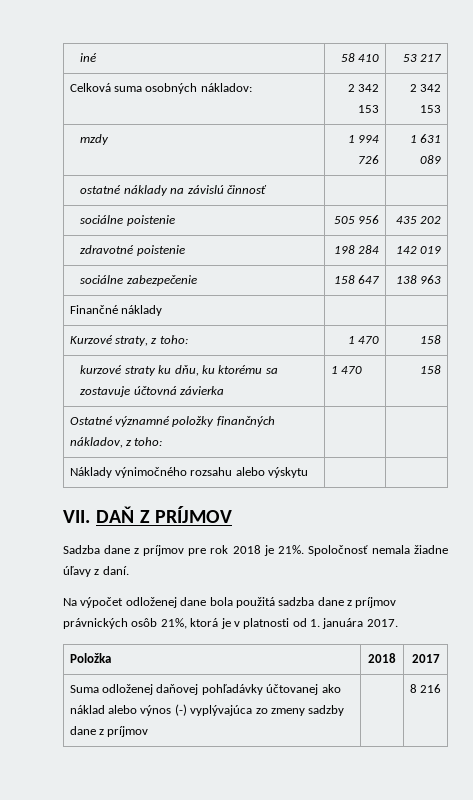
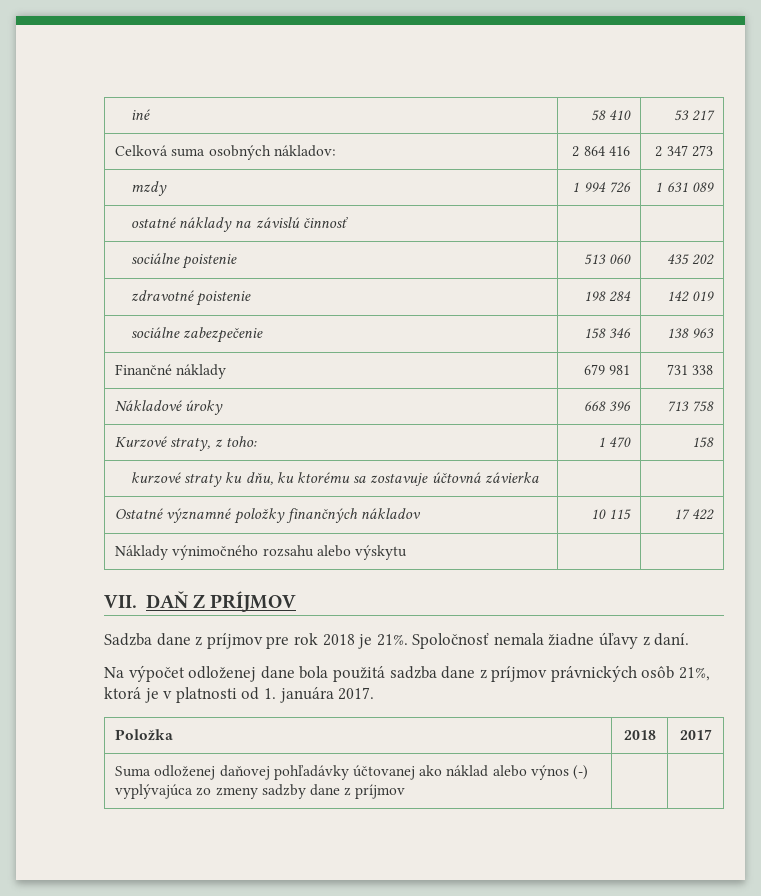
[358,84,380,92] [358,105,380,113] [409,84,442,92] [420,105,442,113] 342 153 | 2 342 153 -> [583,146,630,156] [655,145,713,157] 864 416 | 2 347 273
[333,215,380,224] 505 956 -> [583,254,631,265] 513 060
[358,275,380,284] 647 -> [608,328,631,338] 346
(163, 310) | -> [583,364,630,375] [666,364,713,375] [115,400,224,415] [583,401,631,411] [666,401,714,412] 679 981 | 731 338 // Nákladové úroky | 668 396 | 713 758
[330,366,363,374] [420,365,442,374] 1 470 | 158 -> (539, 477) |
[69,437,163,448] nákladov, z toho: | | -> [360,508,421,519] [590,509,631,520] [673,509,714,520] nákladov | 10 115 | 17 422
[409,684,442,693] 8 216 -> (406, 791) none

